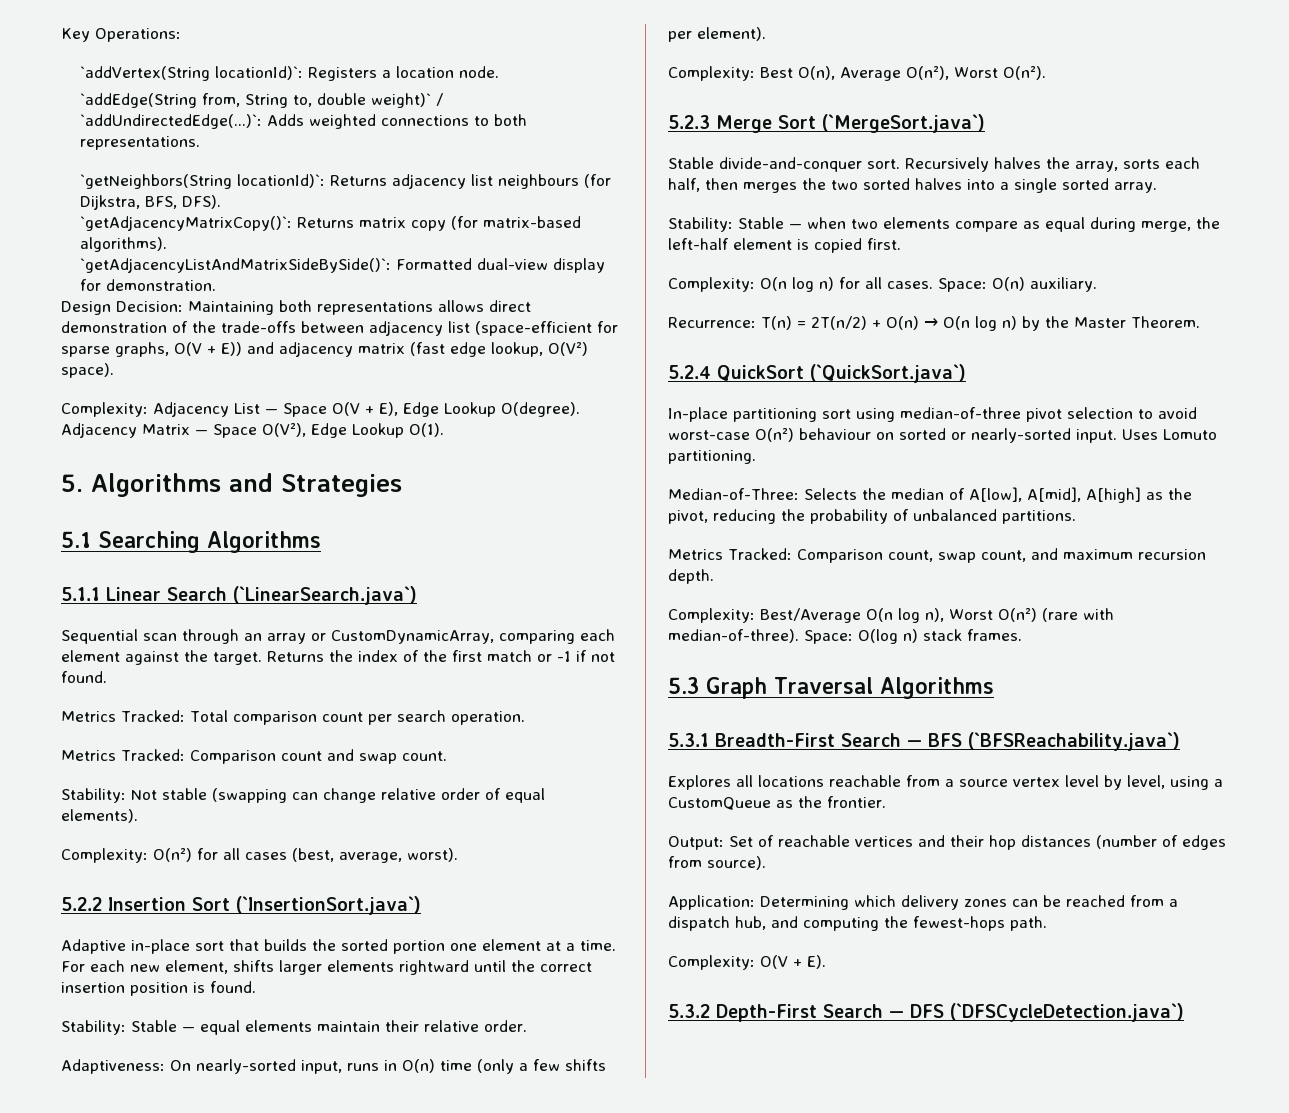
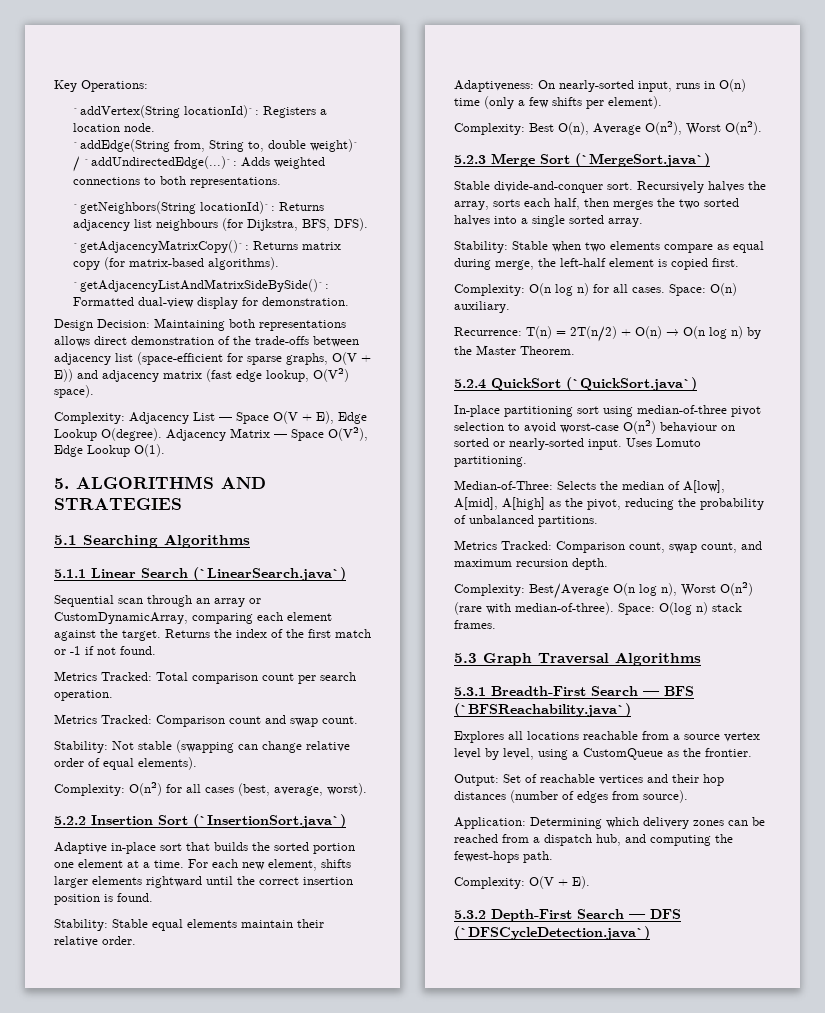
[91,473,402,497] Algorithms and Strategies -> [76,476,266,489] [54,498,182,510] ALGORITHMS AND STRATEGIES
[182,1027,195,1032] — -> (148, 923) none
[789,224,802,229] — -> (548, 245) none

